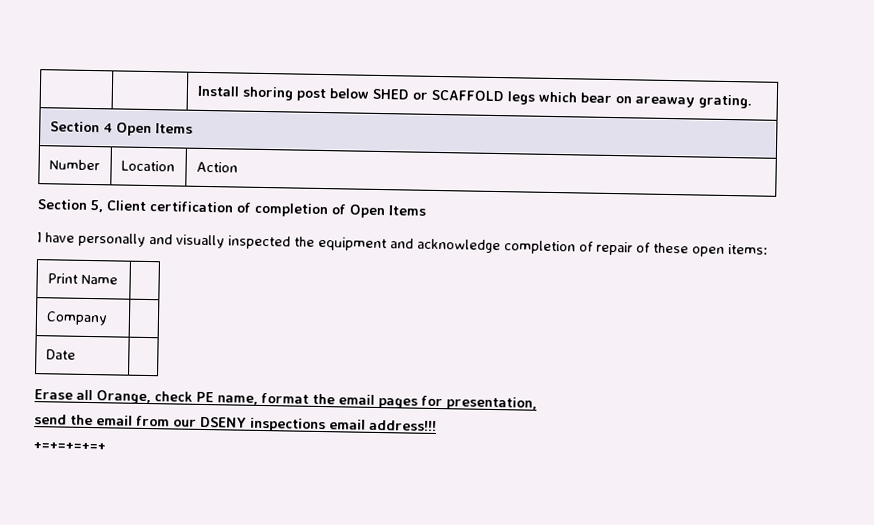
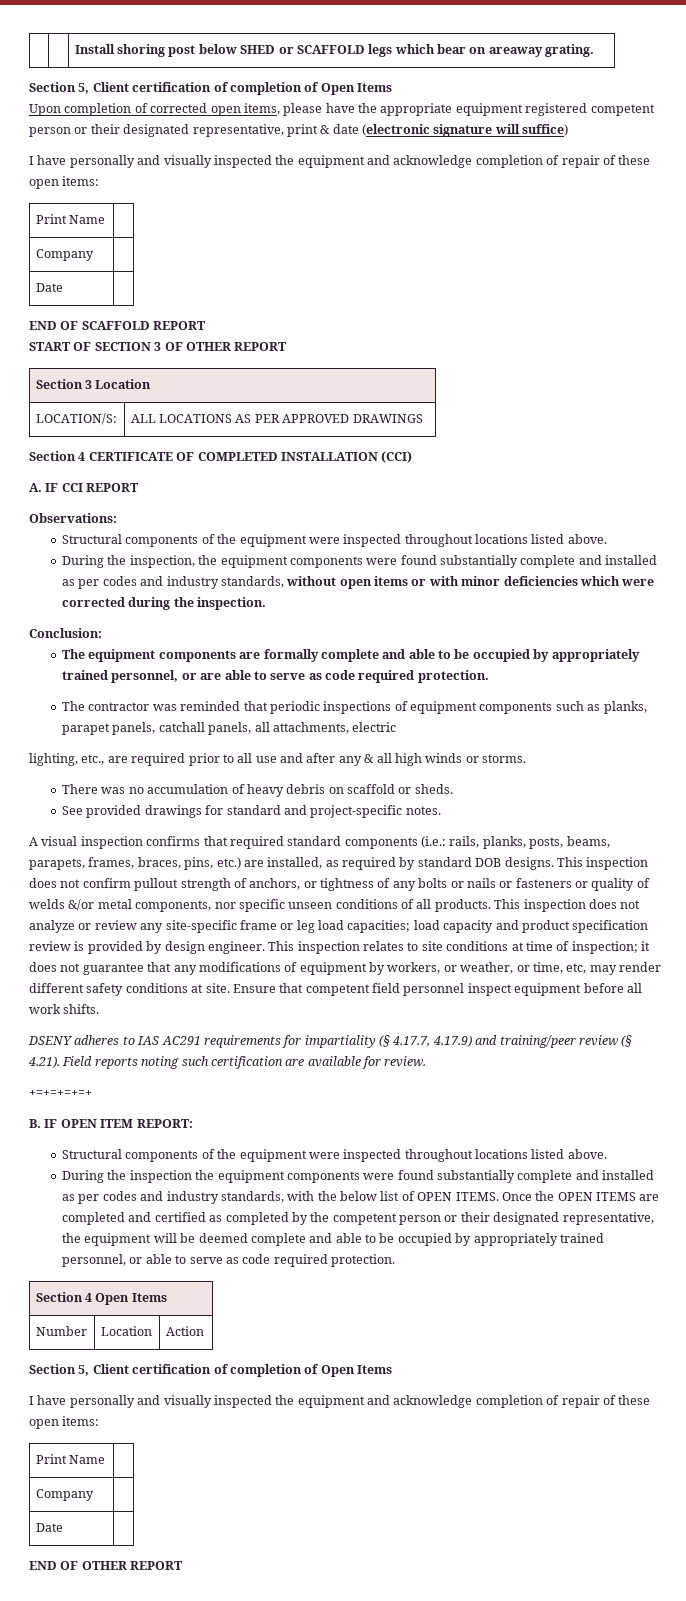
(752, 101) none -> [29,82,392,95] [29,103,655,116] [29,124,569,137] [29,155,651,168] [29,176,100,189] [35,214,106,224] [35,249,94,261] [35,283,63,292] [29,321,207,330] [29,342,288,351] [35,379,152,389] [35,413,117,425] [130,414,423,423] [29,451,413,463] [29,483,140,492] [29,513,117,523] [62,534,607,547] [62,555,658,568] [62,576,655,589] [62,597,267,610] [29,628,102,638] [62,649,640,662] [62,670,489,683] [62,701,647,714] [62,722,397,735] [29,753,526,766] [62,784,453,797] [62,805,441,818] [29,836,610,849] [29,857,649,870] [29,878,650,891] [29,899,641,912] [29,920,649,933] [29,941,650,954] [29,962,661,975] [29,983,642,996] [29,1004,100,1014] [28,1035,633,1048] [28,1056,427,1069] [29,1090,92,1097] [29,1119,193,1128] [62,1149,607,1162] [62,1170,655,1183] [62,1191,660,1204] [62,1212,654,1225] [62,1233,604,1246] [62,1254,396,1267] // Section 5, Client certification of completion of Open Items // Upon completion of corrected open items, please have the appropriate equipment registered competent person or their designated representative, print & date (electronic signature will suffice) // I have personally and visually inspected the equipment and acknowledge completion of repair of these open items: // Print Name | // Company | // Date | // END OF SCAFFOLD REPORT // START OF SECTION 3 OF OTHER REPORT // Section 3 Location // LOCATION/S: | ALL LOCATIONS AS PER APPROVED DRAWINGS // Section 4 CERTIFICATE OF COMPLETED INSTALLATION (CCI) // A. IF CCI REPORT // Observations: // Structural components of the equipment were inspected throughout locations listed above. // During the inspection, the equipment components were found substantially complete and installed as per codes and industry standards, without open items or with minor deficiencies which were corrected during the inspection. // Conclusion: // The equipment components are formally complete and able to be occupied by appropriately trained personnel, or are able to serve as code required protection. // The contractor was reminded that periodic inspections of equipment components such as planks, parapet panels, catchall panels, all attachments, electric // lighting, etc., are required prior to all use and after any & all high winds or storms. // There was no accumulation of heavy debris on scaffold or sheds. // See provided drawings for standard and project-specific notes. // A visual inspection confirms that required standard components (i.e.: rails, planks, posts, beams, parapets, frames, braces, pins, etc.) are installed, as required by standard DOB designs. This inspection does not confirm pullout strength of anchors, or tightness of any bolts or nails or fasteners or quality of welds &/or metal components, nor specific unseen conditions of all products. This inspection does not analyze or review any site-specific frame or leg load capacities; load capacity and product specification review is provided by design engineer. This inspection relates to site conditions at time of inspection; it does not guarantee that any modifications of equipment by workers, or weather, or time, etc, may render different safety conditions at site. Ensure that competent field personnel inspect equipment before all work shifts. // DSENY adheres to IAS AC291 requirements for impartiality (§ 4.17.7, 4.17.9) and training/peer review (§ 4.21). Field reports noting such certification are available for review. // +=+=+=+=+ // B. IF OPEN ITEM REPORT: // Structural components of the equipment were inspected throughout locations listed above. // During the inspection the equipment components were found substantially complete and installed as per codes and industry standards, with the below list of OPEN ITEMS. Once the OPEN ITEMS are completed and certified as completed by the competent person or their designated representative, the equipment will be deemed complete and able to be occupied by appropriately trained personnel, or able to serve as code required protection.
[34,389,537,411] [34,414,437,433] [33,442,106,451] Erase all Orange, check PE name, format the email pages for presentation, // send the email from our DSENY inspections email address!!! // +=+=+=+=+ -> [29,1561,184,1570] END OF OTHER REPORT

